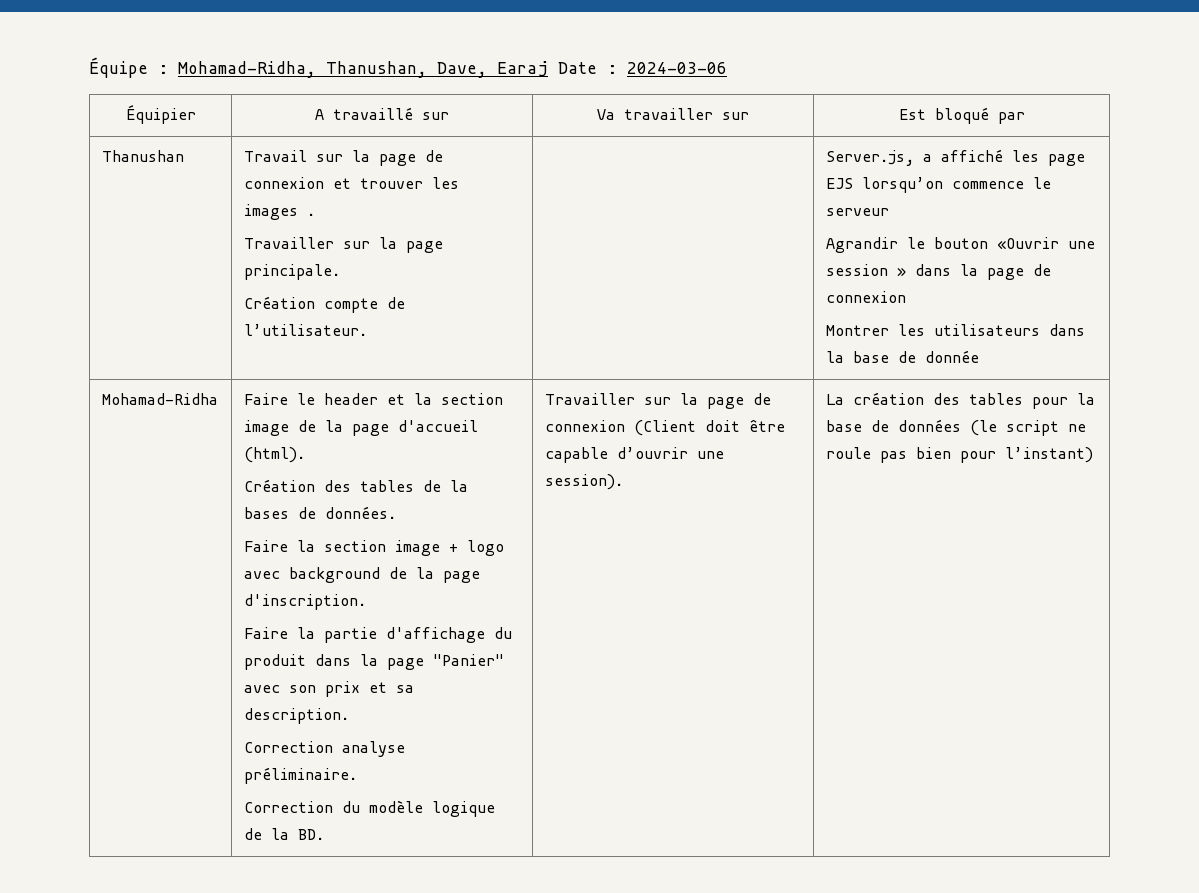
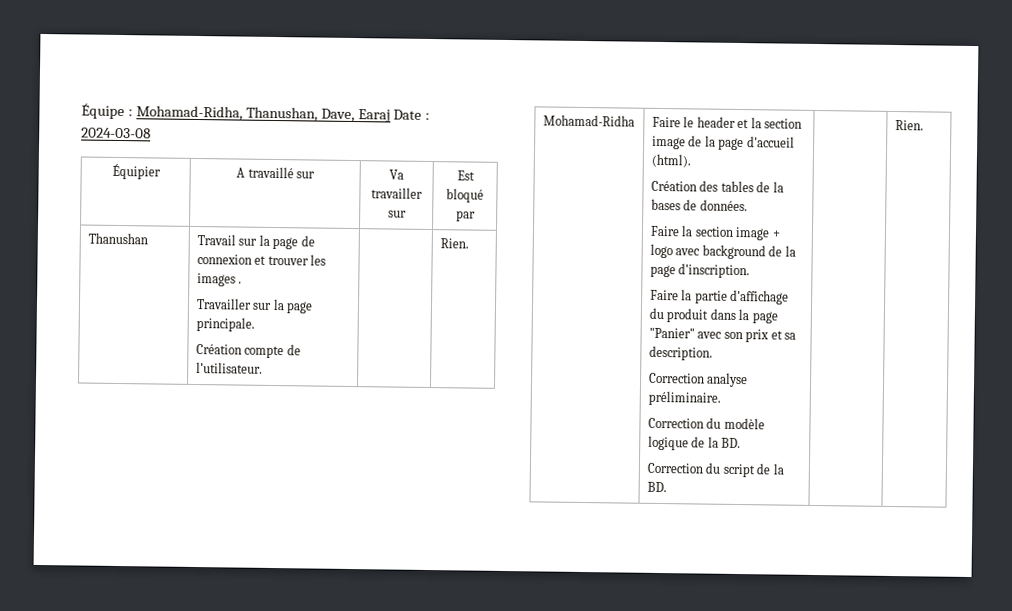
[627,62,727,74] 2024-03-06 -> [81,127,151,139] 2024-03-08
[825,149,1085,166] [825,177,1051,193] [825,208,889,216] [825,237,1095,253] [825,264,1051,280] [825,291,906,303] [825,324,1085,336] [825,350,979,363] Server.js, a affiché les page EJS lorsqu’on commence le serveur // Agrandir le bouton «Ouvrir une session » dans la page de connexion // Montrer les utilisateurs dans la base de donnée -> [439,238,469,249] Rien.
[544,393,771,409] [544,420,785,436] [544,447,724,463] [544,474,623,490] [825,392,1095,409] [825,419,1086,436] [825,447,1093,463] | Travailler sur la page de connexion (Client doit être capable d’ouvrir une session). | La création des tables pour la base de données (le script ne roule pas bien pour l’instant) -> [646,462,784,478] [646,481,667,493] [894,120,924,131] // Correction du script de la BD. | | Rien.

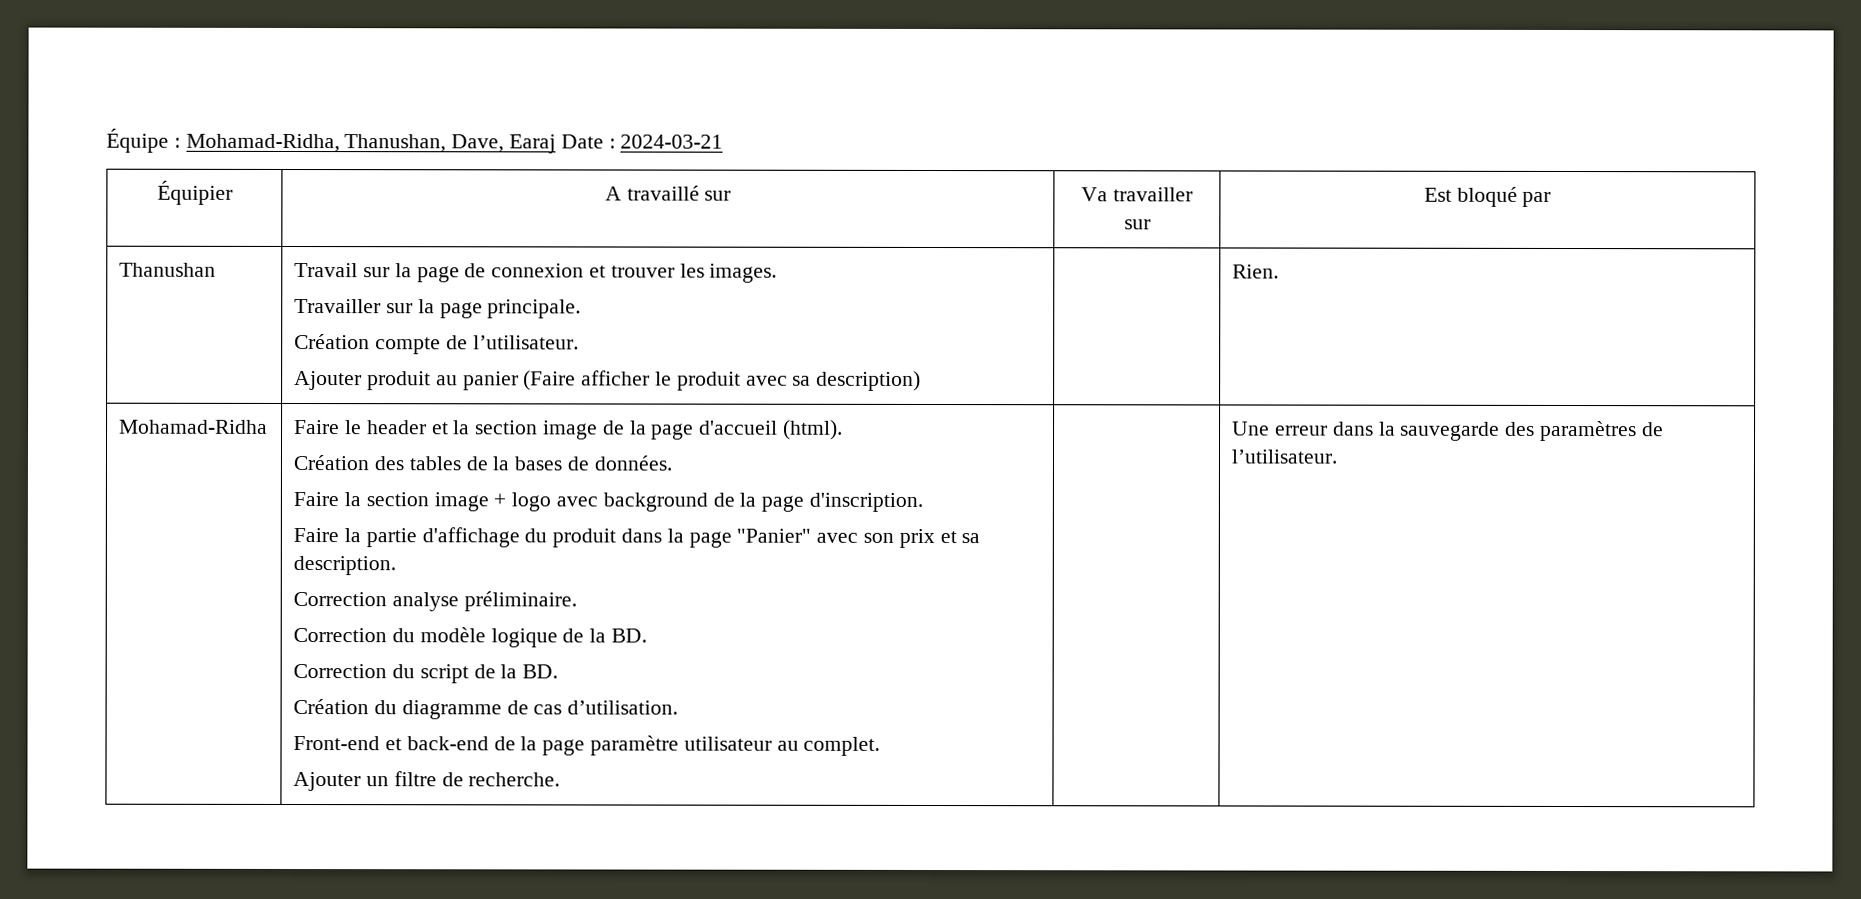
[81,127,151,139] 2024-03-08 -> [620,134,724,149] 2024-03-21
[196,272,243,287] images . -> [709,263,778,283] images.
(263, 367) none -> [294,370,922,391] // Ajouter produit au panier (Faire afficher le produit avec sa description)
[894,120,924,131] | | Rien. -> [293,698,679,720] [293,735,881,756] [293,771,561,792] [1232,420,1664,442] [1231,449,1339,464] // Création du diagramme de cas d’utilisation. // Front-end et back-end de la page paramètre utilisateur au complet. // Ajouter un filtre de recherche. | | Une erreur dans la sauvegarde des paramètres de l’utilisateur.

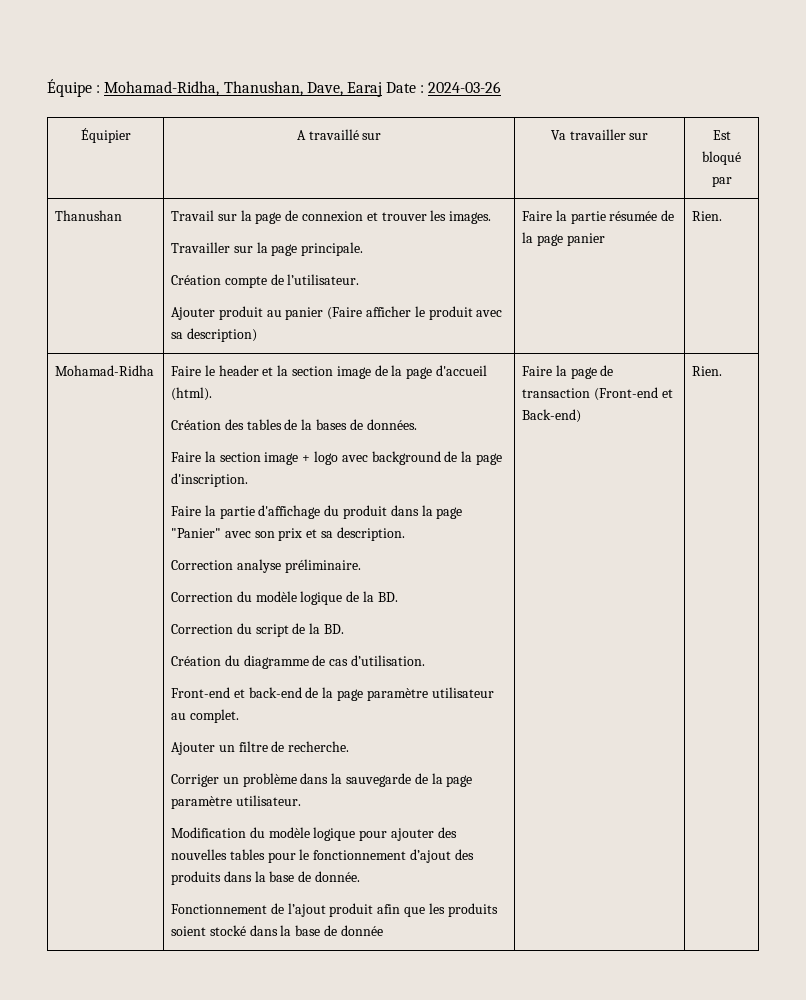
[620,134,724,149] 2024-03-21 -> [428,81,502,93] 2024-03-26
(922, 380) none -> [522,210,675,224] [522,232,605,246] Faire la partie résumée de la page panier
[1232,420,1664,442] [1231,449,1339,464] | | Une erreur dans la sauvegarde des paramètres de l’utilisateur. -> [171,773,473,787] [171,795,301,809] [171,827,457,841] [171,849,474,863] [171,871,360,885] [171,903,498,917] [171,925,383,936] [522,365,614,379] [522,387,673,401] [522,409,582,423] [692,366,723,376] // Corriger un problème dans la sauvegarde de la page paramètre utilisateur. // Modification du modèle logique pour ajouter des nouvelles tables pour le fonctionnement d’ajout des produits dans la base de donnée. // Fonctionnement de l’ajout produit afin que les produits soient stocké dans la base de donnée | Faire la page de transaction (Front-end et Back-end) | Rien.

